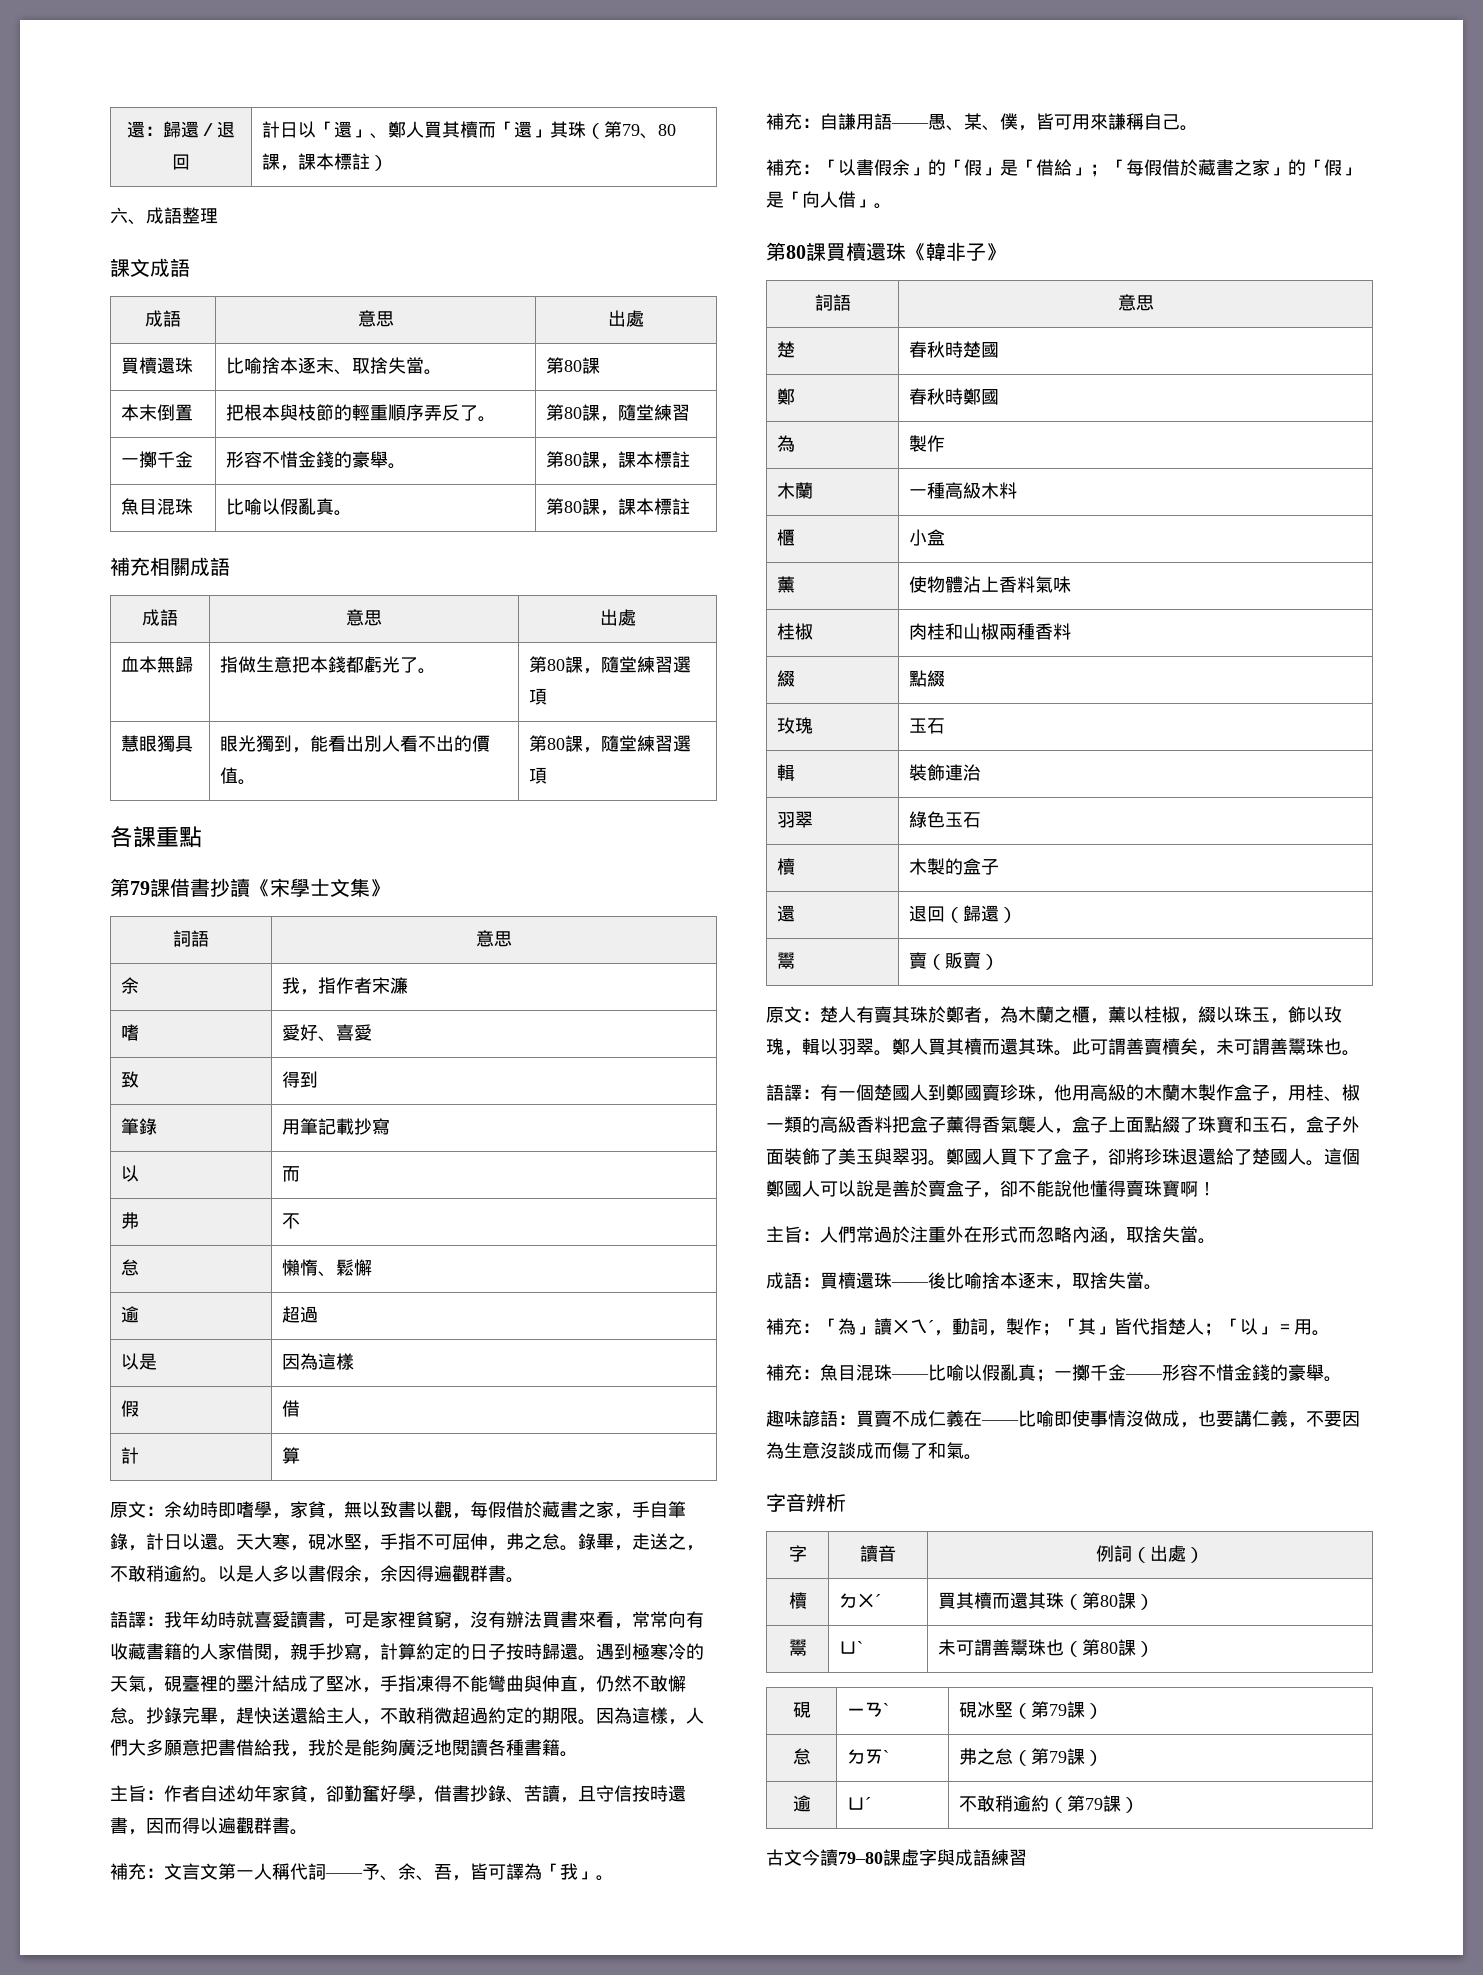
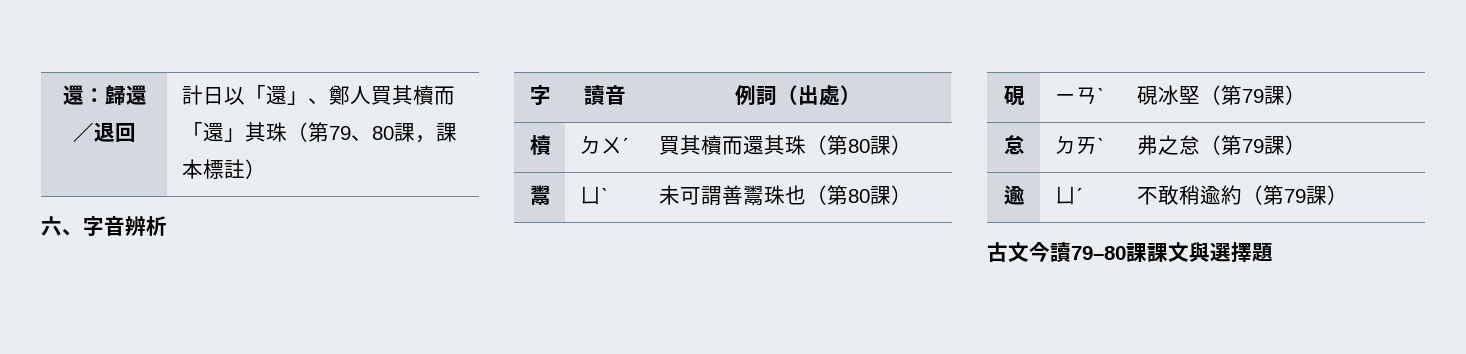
[146,207,218,224] [110,258,190,277] [145,310,181,327] [357,310,394,327] [608,310,644,327] [121,357,194,374] [226,357,443,375] [546,357,601,374] [121,404,194,421] [226,404,497,422] [546,404,691,422] [121,451,194,468] [226,451,407,469] [546,451,691,469] [121,498,194,515] [226,498,353,516] [546,498,691,516] [110,557,230,576] [142,609,178,626] [346,609,382,626] [599,609,636,626] [121,656,194,673] [220,656,437,674] [529,656,692,674] [529,688,548,705] [121,735,194,752] [220,735,491,753] [220,767,257,785] [529,735,692,753] [529,767,548,784] [110,826,202,848] [110,878,390,897] [173,930,209,947] [476,930,512,947] [121,977,140,994] [282,977,409,995] [121,1024,140,1041] [282,1024,373,1042] [121,1071,140,1088] [282,1071,319,1088] [121,1118,158,1135] [282,1118,391,1135] [121,1165,140,1182] [282,1166,301,1182] [121,1212,140,1229] [282,1213,301,1229] [121,1259,140,1276] [282,1259,373,1277] [121,1306,140,1323] [282,1306,319,1323] [121,1353,158,1370] [282,1353,355,1370] [121,1400,140,1417] [282,1400,301,1417] [121,1447,140,1464] [282,1447,301,1464] [110,1501,686,1519] [110,1533,704,1551] [110,1565,524,1583] [110,1611,704,1629] [110,1643,704,1661] [110,1675,686,1693] [110,1707,704,1725] [110,1739,578,1757] [110,1785,686,1803] [110,1817,308,1835] [110,1863,614,1881] [766,113,1198,131] [766,159,1360,177] [766,191,892,209] [766,242,1006,261] [814,294,851,311] [1117,294,1154,311] [777,341,796,358] [909,341,1000,358] [777,388,796,405] [909,388,1000,405] [777,435,796,452] [909,435,946,452] [777,482,814,499] [909,482,1018,499] [777,529,796,546] [909,529,946,546] [777,576,796,593] [909,576,1072,593] [777,623,814,640] [909,623,1072,640] [777,670,796,687] [909,670,946,687] [777,717,814,734] [909,718,946,734] [777,764,796,781] [909,764,982,781] [777,811,814,828] [909,811,982,828] [777,858,796,875] [909,858,1000,875] [777,905,796,922] [909,905,1018,923] [777,952,796,969] [909,952,1000,970] [766,1006,1342,1024] [766,1038,1360,1056] [766,1084,1360,1102] [766,1116,1360,1134] [766,1148,1360,1166] [766,1180,1216,1198] [766,1226,1216,1244] [766,1272,1162,1290] [766,1318,1330,1336] [766,1364,1342,1382] [766,1410,1360,1428] [766,1442,982,1460] 成語整理 // 課文成語 // 成語 | 意思 | 出處 // 買櫝還珠 | 比喻捨本逐末、取捨失當。 | 第80課 // 本末倒置 | 把根本與枝節的輕重順序弄反了。 | 第80課，隨堂練習 // 一擲千金 | 形容不惜金錢的豪舉。 | 第80課，課本標註 // 魚目混珠 | 比喻以假亂真。 | 第80課，課本標註 // 補充相關成語 // 成語 | 意思 | 出處 // 血本無歸 | 指做生意把本錢都虧光了。 | 第80課，隨堂練習選項 // 慧眼獨具 | 眼光獨到，能看出別人看不出的價值。 | 第80課，隨堂練習選項 // 各課重點 // 第79課借書抄讀《宋學士文集》 // 詞語 | 意思 // 余 | 我，指作者宋濂 // 嗜 | 愛好、喜愛 // 致 | 得到 // 筆錄 | 用筆記載抄寫 // 以 | 而 // 弗 | 不 // 怠 | 懶惰、鬆懈 // 逾 | 超過 // 以是 | 因為這樣 // 假 | 借 // 計 | 算 // 原文：余幼時即嗜學，家貧，無以致書以觀，每假借於藏書之家，手自筆錄，計日以還。天大寒，硯冰堅，手指不可屈伸，弗之怠。錄畢，走送之，不敢稍逾約。以是人多以書假余，余因得遍觀群書。 // 語譯：我年幼時就喜愛讀書，可是家裡貧窮，沒有辦法買書來看，常常向有收藏書籍的人家借閱，親手抄寫，計算約定的日子按時歸還。遇到極寒冷的天氣，硯臺裡的墨汁結成了堅冰，手指凍得不能彎曲與伸直，仍然不敢懈怠。抄錄完畢，趕快送還給主人，不敢稍微超過約定的期限。因為這樣，人們大多願意把書借給我，我於是能夠廣泛地閱讀各種書籍。 // 主旨：作者自述幼年家貧，卻勤奮好學，借書抄錄、苦讀，且守信按時還書，因而得以遍觀群書。 // 補充：文言文第一人稱代詞——予、余、吾，皆可譯為「我」。 // 補充：自謙用語——愚、某、僕，皆可用來謙稱自己。 // 補充：「以書假余」的「假」是「借給」；「每假借於藏書之家」的「假」是「向人借」。 // 第80課買櫝還珠《韓非子》 // 詞語 | 意思 // 楚 | 春秋時楚國 // 鄭 | 春秋時鄭國 // 為 | 製作 // 木蘭 | 一種高級木料 // 櫃 | 小盒 // 薰 | 使物體沾上香料氣味 // 桂椒 | 肉桂和山椒兩種香料 // 綴 | 點綴 // 玫瑰 | 玉石 // 輯 | 裝飾連治 // 羽翠 | 綠色玉石 // 櫝 | 木製的盒子 // 還 | 退回（歸還） // 鬻 | 賣（販賣） // 原文：楚人有賣其珠於鄭者，為木蘭之櫃，薰以桂椒，綴以珠玉，飾以玫瑰，輯以羽翠。鄭人買其櫝而還其珠。此可謂善賣櫝矣，未可謂善鬻珠也。 // 語譯：有一個楚國人到鄭國賣珍珠，他用高級的木蘭木製作盒子，用桂、椒一類的高級香料把盒子薰得香氣襲人，盒子上面點綴了珠寶和玉石，盒子外面裝飾了美玉與翠羽。鄭國人買下了盒子，卻將珍珠退還給了楚國人。這個鄭國人可以說是善於賣盒子，卻不能說他懂得賣珠寶啊！ // 主旨：人們常過於注重外在形式而忽略內涵，取捨失當。 // 成語：買櫝還珠——後比喻捨本逐末，取捨失當。 // 補充：「為」讀ㄨㄟˊ，動詞，製作；「其」皆代指楚人；「以」＝用。 // 補充：魚目混珠——比喻以假亂真；一擲千金——形容不惜金錢的豪舉。 // 趣味諺語：買賣不成仁義在——比喻即使事情沒做成，也要講仁義，不要因為生意沒談成而傷了和氣。 // -> (83, 232) none
[901,1849,1027,1866] 虛字與成語練習 -> [1147,242,1273,263] 課文與選擇題

